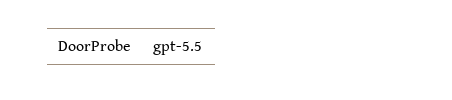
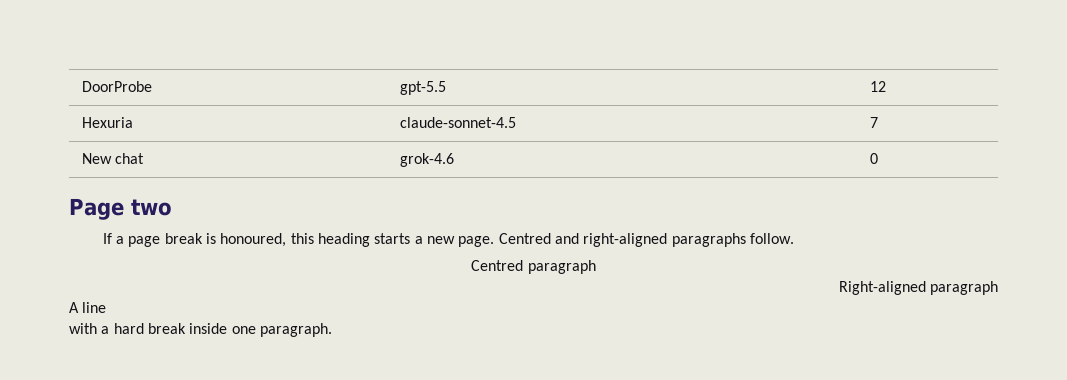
(202, 48) none -> [869,81,886,92] [81,117,133,128] [399,117,516,128] [869,117,878,128] [81,153,145,164] [399,153,454,167] [869,153,878,164] [69,198,172,220] [102,233,794,247] [471,260,596,274] [838,281,999,295] [69,302,107,313] [69,323,332,337] | 12 // Hexuria | claude-sonnet-4.5 | 7 // New chat | grok-4.6 | 0 // Page two // If a page break is honoured, this heading starts a new page. Centred and right-aligned paragraphs follow. // Centred paragraph // Right-aligned paragraph // A line // with a hard break inside one paragraph.

